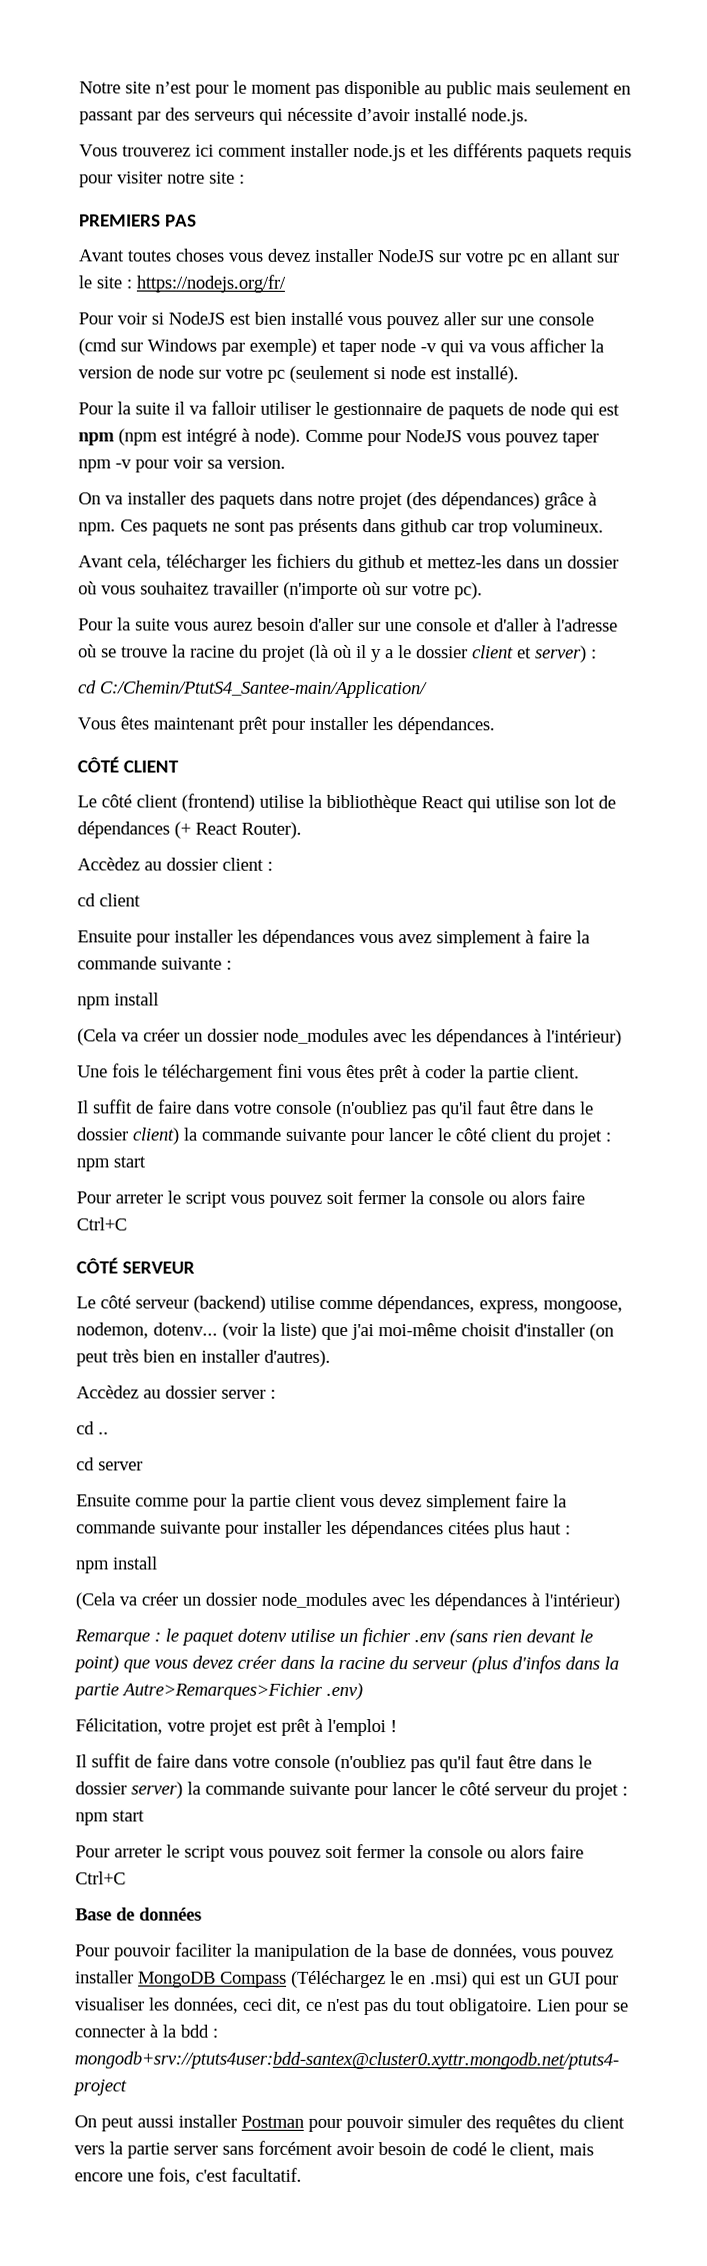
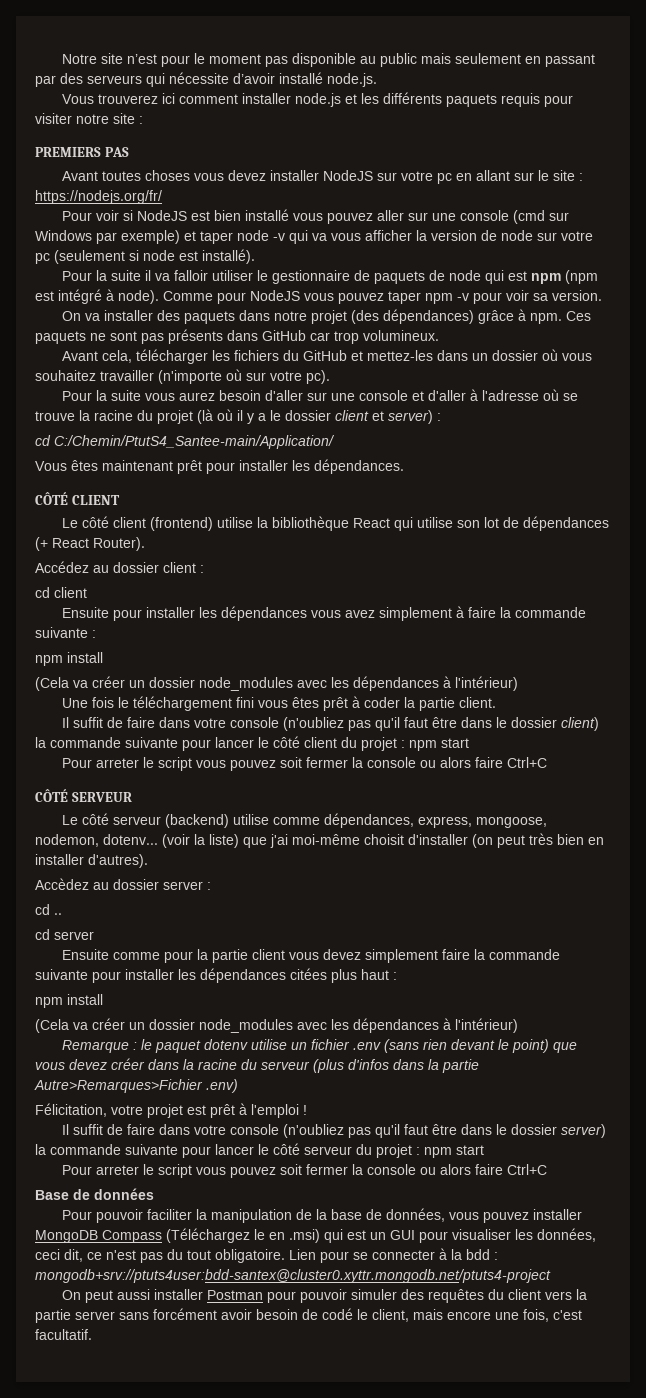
[400,519,447,537] github -> [262,330,306,341] GitHub
[358,555,405,573] github -> [303,350,348,361] GitHub
[77,857,140,871] Accèdez -> [35,561,89,573] Accédez

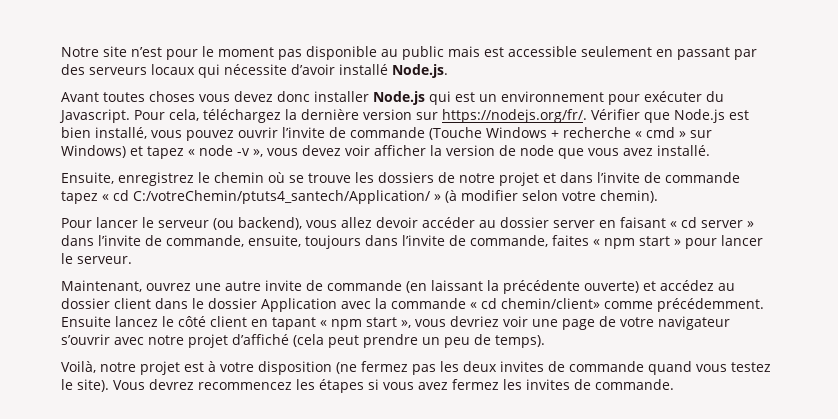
(452, 58) none -> [484,46,577,57] est accessible
(142, 79) none -> [151,64,195,75] locaux
[327,73,377,87] [62,92,574,107] [35,113,143,124] [35,147,129,157] node.js. // Vous trouverez ici comment installer node.js et les différents paquets requis pour visiter notre site : // PREMIERS PAS -> [392,64,448,78] Node.js.
[270,170,584,184] [35,190,162,204] [62,210,188,221] installer NodeJS sur votre pc en allant sur le site : https://nodejs.org/fr/ // Pour voir si NodeJS -> [277,91,724,105] [59,109,725,123] donc installer Node.js qui est un environnement pour exécuter du Javascript. Pour cela, téléchargez la dernière version sur https://nodejs.org/fr/. Vérifier que Node.js
[245,209,570,224] [35,230,361,244] installé vous pouvez aller sur une console (cmd sur Windows par exemple) et taper node -v qui va vous -> [95,127,712,141] [61,145,370,159] installé, vous pouvez ouvrir l’invite de commande (Touche Windows + recherche « cmd » sur Windows) et tapez « node -v », vous devez voir
[537,231,593,241] [35,249,255,264] [62,270,599,284] [35,289,602,304] [62,309,592,324] [35,329,439,344] [62,349,593,364] [35,369,330,384] [62,389,579,401] [35,409,441,424] [35,435,335,449] [35,459,404,474] [35,492,120,505] [62,516,610,531] [35,537,145,551] [35,561,204,573] [35,587,87,598] [62,606,587,621] [35,627,96,638] [35,652,103,666] [35,676,518,691] [62,696,497,711] [62,717,600,731] [35,736,469,751] [62,757,548,771] [35,789,132,802] [62,813,548,828] [35,833,604,848] [35,854,148,868] [35,878,211,890] [35,904,62,915] [35,929,94,940] [62,949,561,963] [35,968,397,983] [35,994,103,1008] [35,1018,518,1033] [62,1039,578,1053] [35,1058,479,1073] [34,1079,238,1093] [35,1103,307,1118] [62,1124,607,1138] [35,1143,484,1158] [62,1164,548,1178] [35,1188,154,1200] [62,1208,583,1223] [35,1228,596,1243] [35,1248,498,1263] [35,1269,551,1283] [62,1289,588,1303] [35,1308,582,1323] [35,1329,92,1340] sur votre pc (seulement si node est installé). // Pour la suite il va falloir utiliser le gestionnaire de paquets de node qui est npm (npm est intégré à node). Comme pour NodeJS vous pouvez taper npm -v pour voir sa version. // On va installer des paquets dans notre projet (des dépendances) grâce à npm. Ces paquets ne sont pas présents dans GitHub car trop volumineux. // Avant cela, télécharger les fichiers du GitHub et mettez-les dans un dossier où vous souhaitez travailler (n'importe où sur votre pc). // Pour la suite vous aurez besoin d'aller sur une console et d'aller à l'adresse où se trouve la racine du projet (là où il y a le dossier client et server) : // cd C:/Chemin/PtutS4_Santee-main/Application/ // Vous êtes maintenant prêt pour installer les dépendances. // CÔTÉ CLIENT // Le côté client (frontend) utilise la bibliothèque React qui utilise son lot de dépendances (+ React Router). // Accédez au dossier client : // cd client // Ensuite pour installer les dépendances vous avez simplement à faire la commande suivante : // npm install // (Cela va créer un dossier node_modules avec les dépendances à l'intérieur) // Une fois le téléchargement fini vous êtes prêt à coder la partie client. // Il suffit de faire dans votre console (n'oubliez pas qu'il faut être dans le dossier client) la commande suivante pour lancer le côté client du projet : npm start // Pour arreter le script vous pouvez soit fermer la console ou alors faire Ctrl+C // CÔTÉ SERVEUR // Le côté serveur (backend) utilise comme dépendances, express, mongoose, nodemon, dotenv... (voir la liste) que j'ai moi-même choisit d'installer (on peut très bien en installer d'autres). // Accèdez au dossier server : // cd .. // cd server // Ensuite comme pour la partie client vous devez simplement faire la commande suivante pour installer les dépendances citées plus haut : // npm install // (Cela va créer un dossier node_modules avec les dépendances à l'intérieur) // Remarque : le paquet dotenv utilise un fichier .env (sans rien devant le point) que vous devez créer dans la racine du serveur (plus d'infos dans la partie Autre>Remarques>Fichier .env) // Félicitation, votre projet est prêt à l'emploi ! // Il suffit de faire dans votre console (n'oubliez pas qu'il faut être dans le dossier server) la commande suivante pour lancer le côté serveur du projet : npm start // Pour arreter le script vous pouvez soit fermer la console ou alors faire Ctrl+C // Base de données // Pour pouvoir faciliter la manipulation de la base de données, vous pouvez installer MongoDB Compass (Téléchargez le en .msi) qui est un GUI pour visualiser les données, ceci dit, ce n'est pas du tout obligatoire. Lien pour se connecter à la bdd : mongodb+srv://ptuts4user:bdd-santex@cluster0.xyttr.mongodb.net/ptuts4-project // On peut aussi installer Postman pour pouvoir simuler des requêtes du client vers la partie server sans forcément avoir besoin de codé le client, mais encore une fois, c'est facultatif. -> [558,145,710,159] [61,172,740,186] [61,190,658,204] [61,217,754,230] [61,235,763,249] [61,253,132,264] [61,280,735,294] [61,298,764,312] [61,316,730,330] [61,334,545,348] [61,361,771,375] [61,379,674,393] que vous avez installé. // Ensuite, enregistrez le chemin où se trouve les dossiers de notre projet et dans l’invite de commande tapez « cd C:/votreChemin/ptuts4_santech/Application/ » (à modifier selon votre chemin). // Pour lancer le serveur (ou backend), vous allez devoir accéder au dossier server en faisant « cd server » dans l’invite de commande, ensuite, toujours dans l’invite de commande, faites « npm start » pour lancer le serveur. // Maintenant, ouvrez une autre invite de commande (en laissant la précédente ouverte) et accédez au dossier client dans le dossier Application avec la commande « cd chemin/client» comme précédemment. Ensuite lancez le côté client en tapant « npm start », vous devriez voir une page de votre navigateur s’ouvrir avec notre projet d’affiché (cela peut prendre un peu de temps). // Voilà, notre projet est à votre disposition (ne fermez pas les deux invites de commande quand vous testez le site). Vous devrez recommencez les étapes si vous avez fermez les invites de commande.

